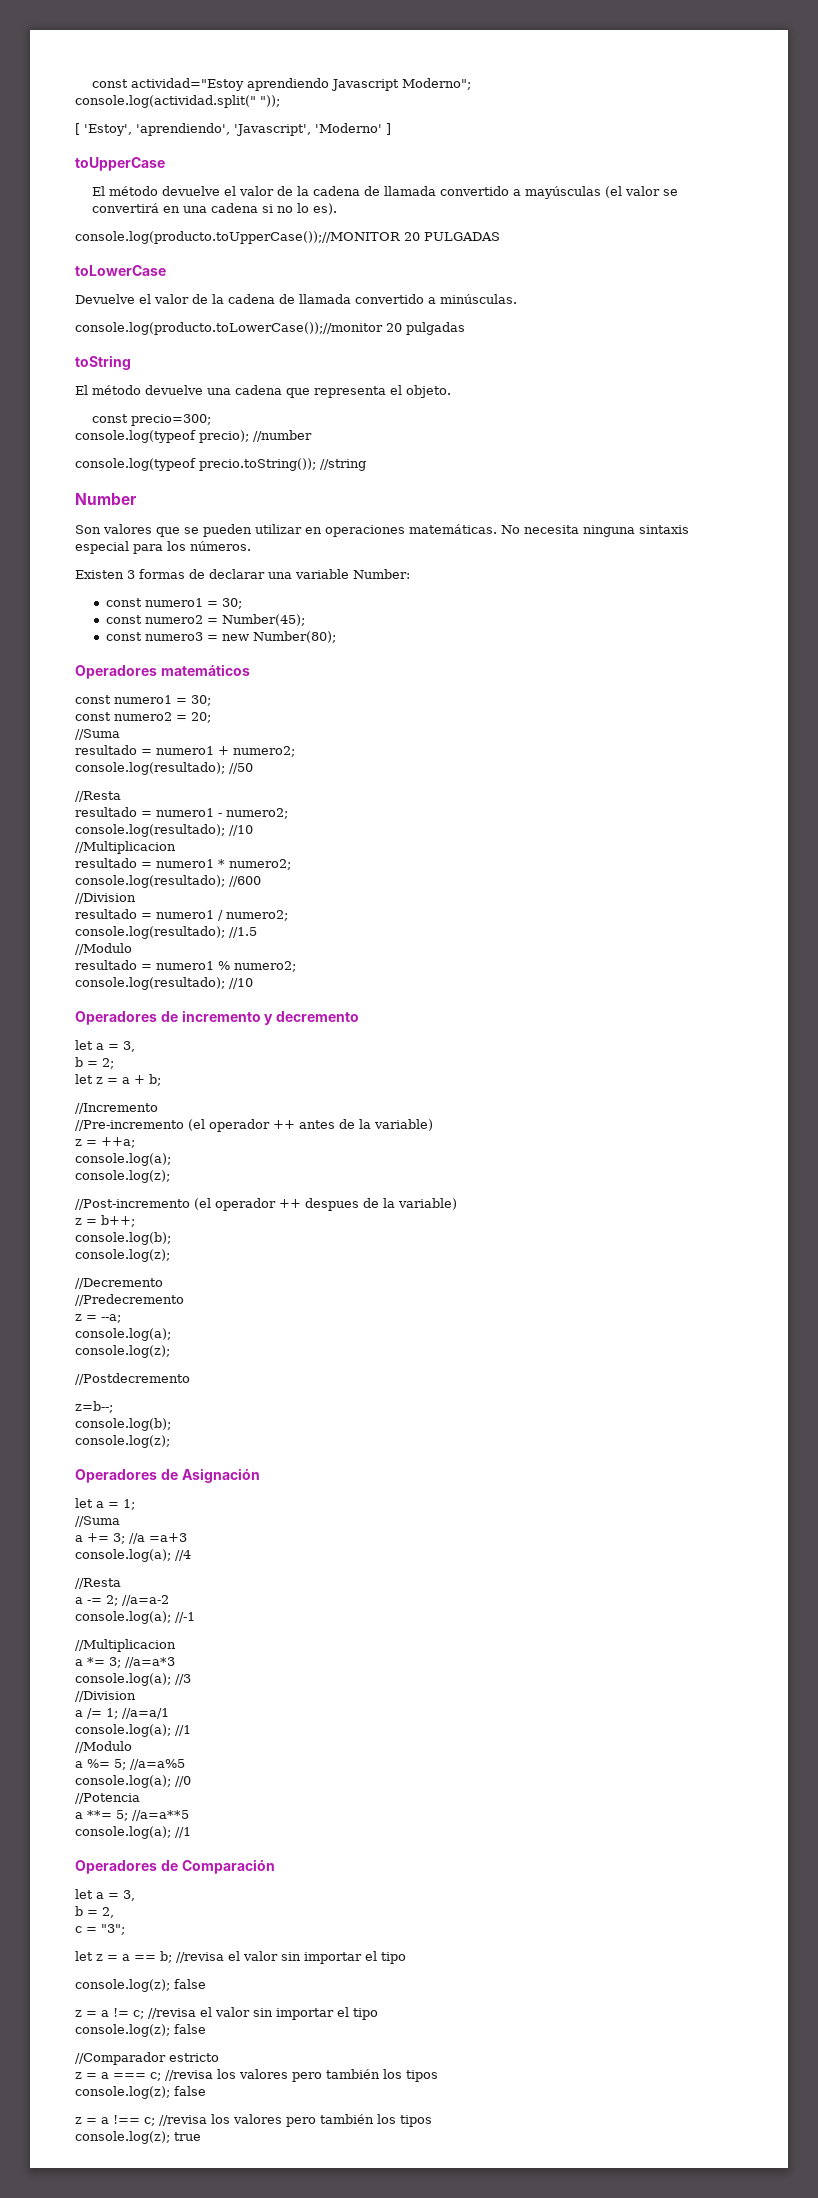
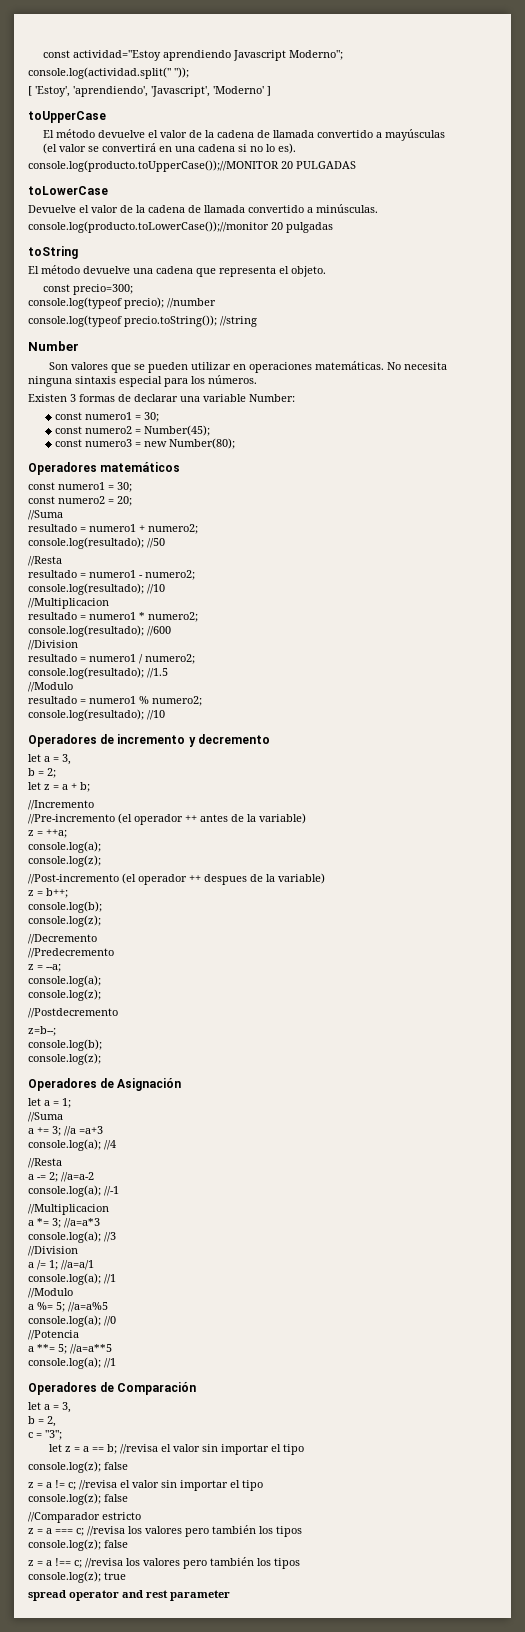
(201, 2136) none -> [28,1590,230,1601] // spread operator and rest parameter

